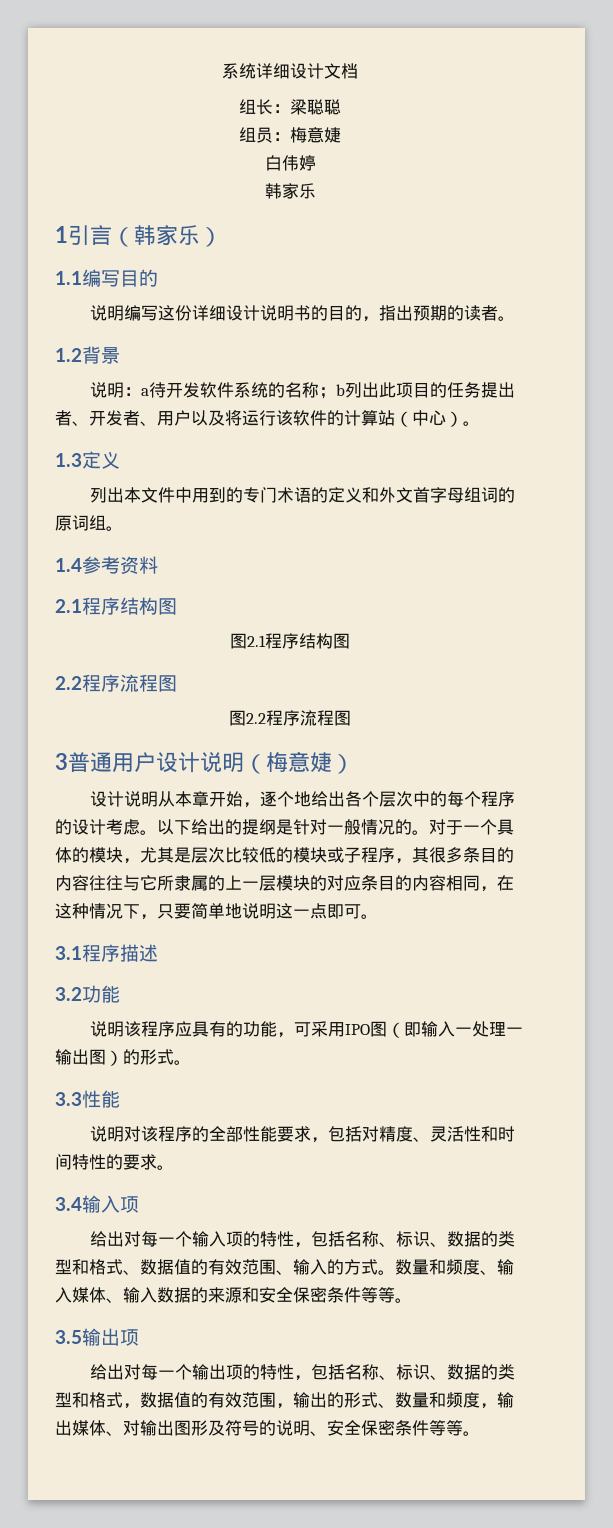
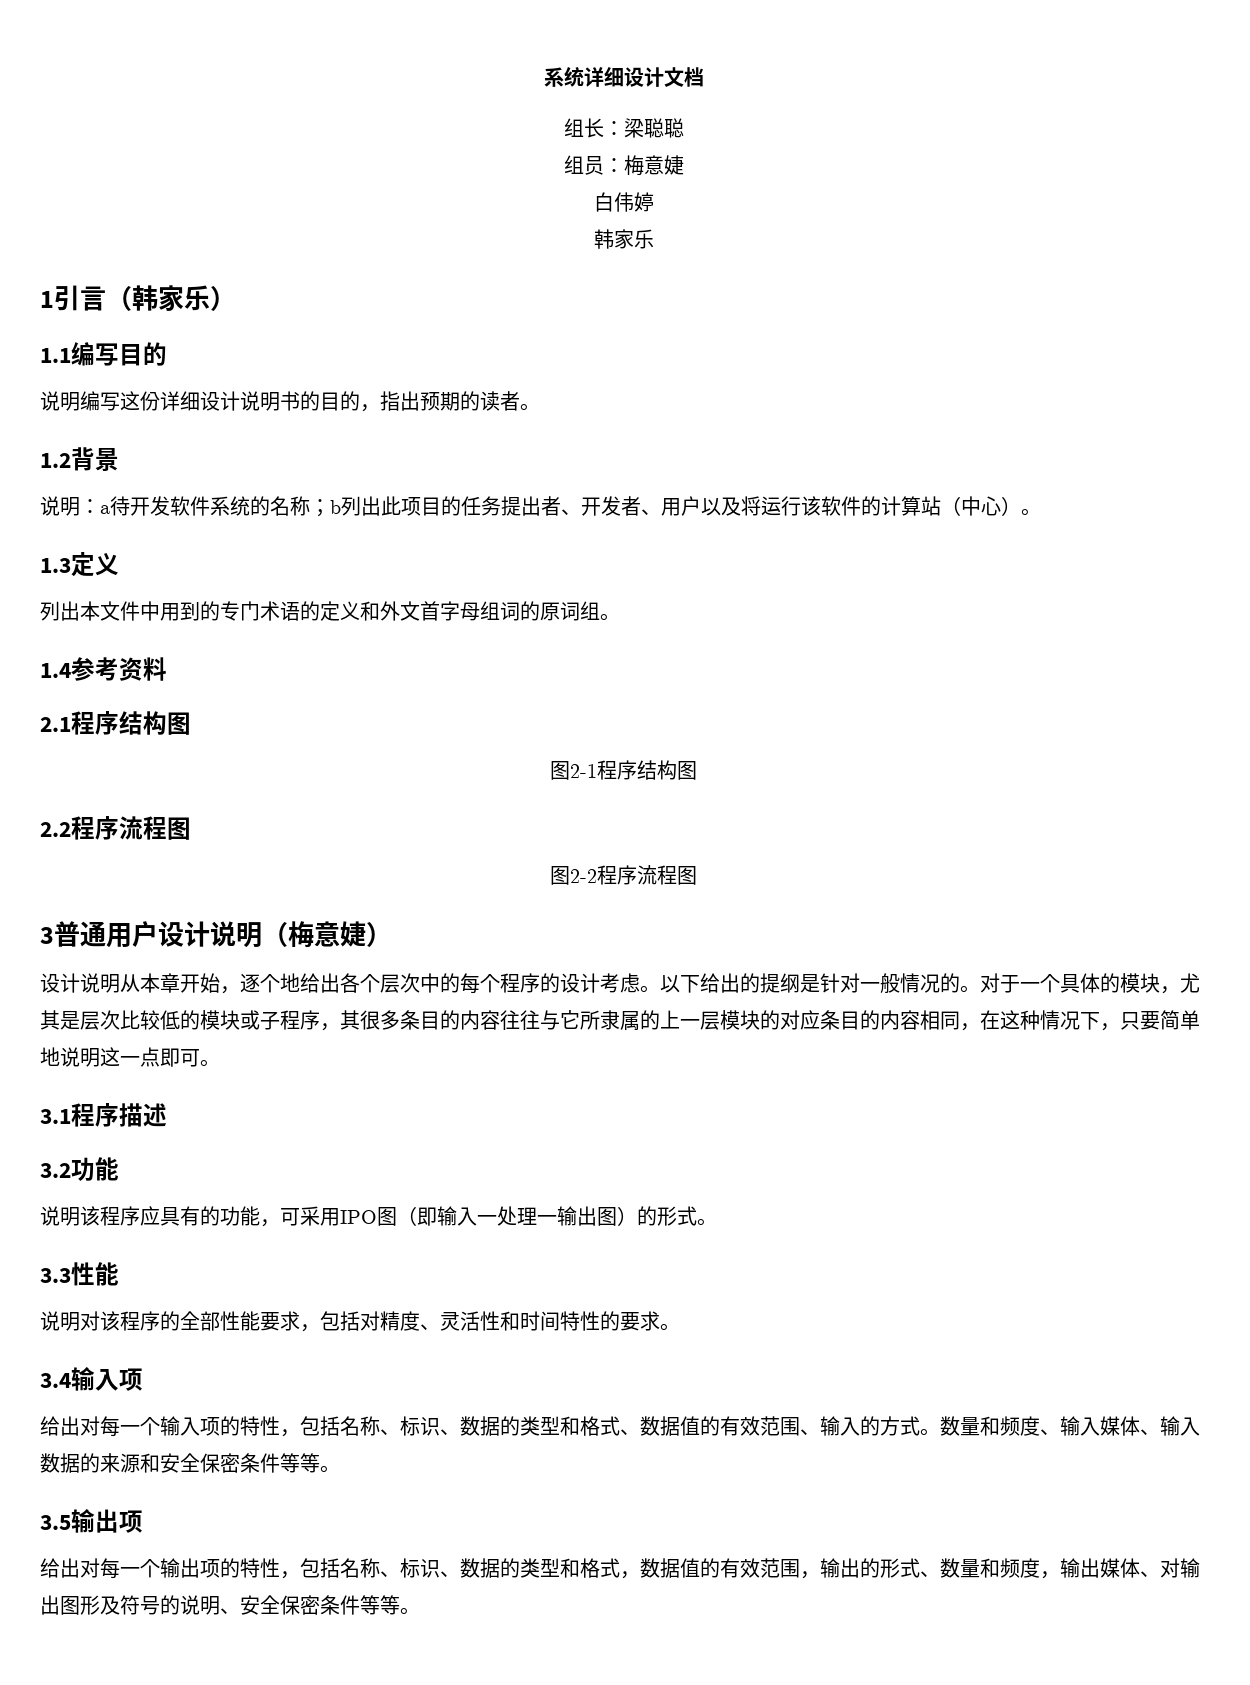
[247,635,266,647] 2.1 -> [570,764,597,778] 2-1
[246,713,266,724] 2.2 -> [570,869,597,883] 2-2

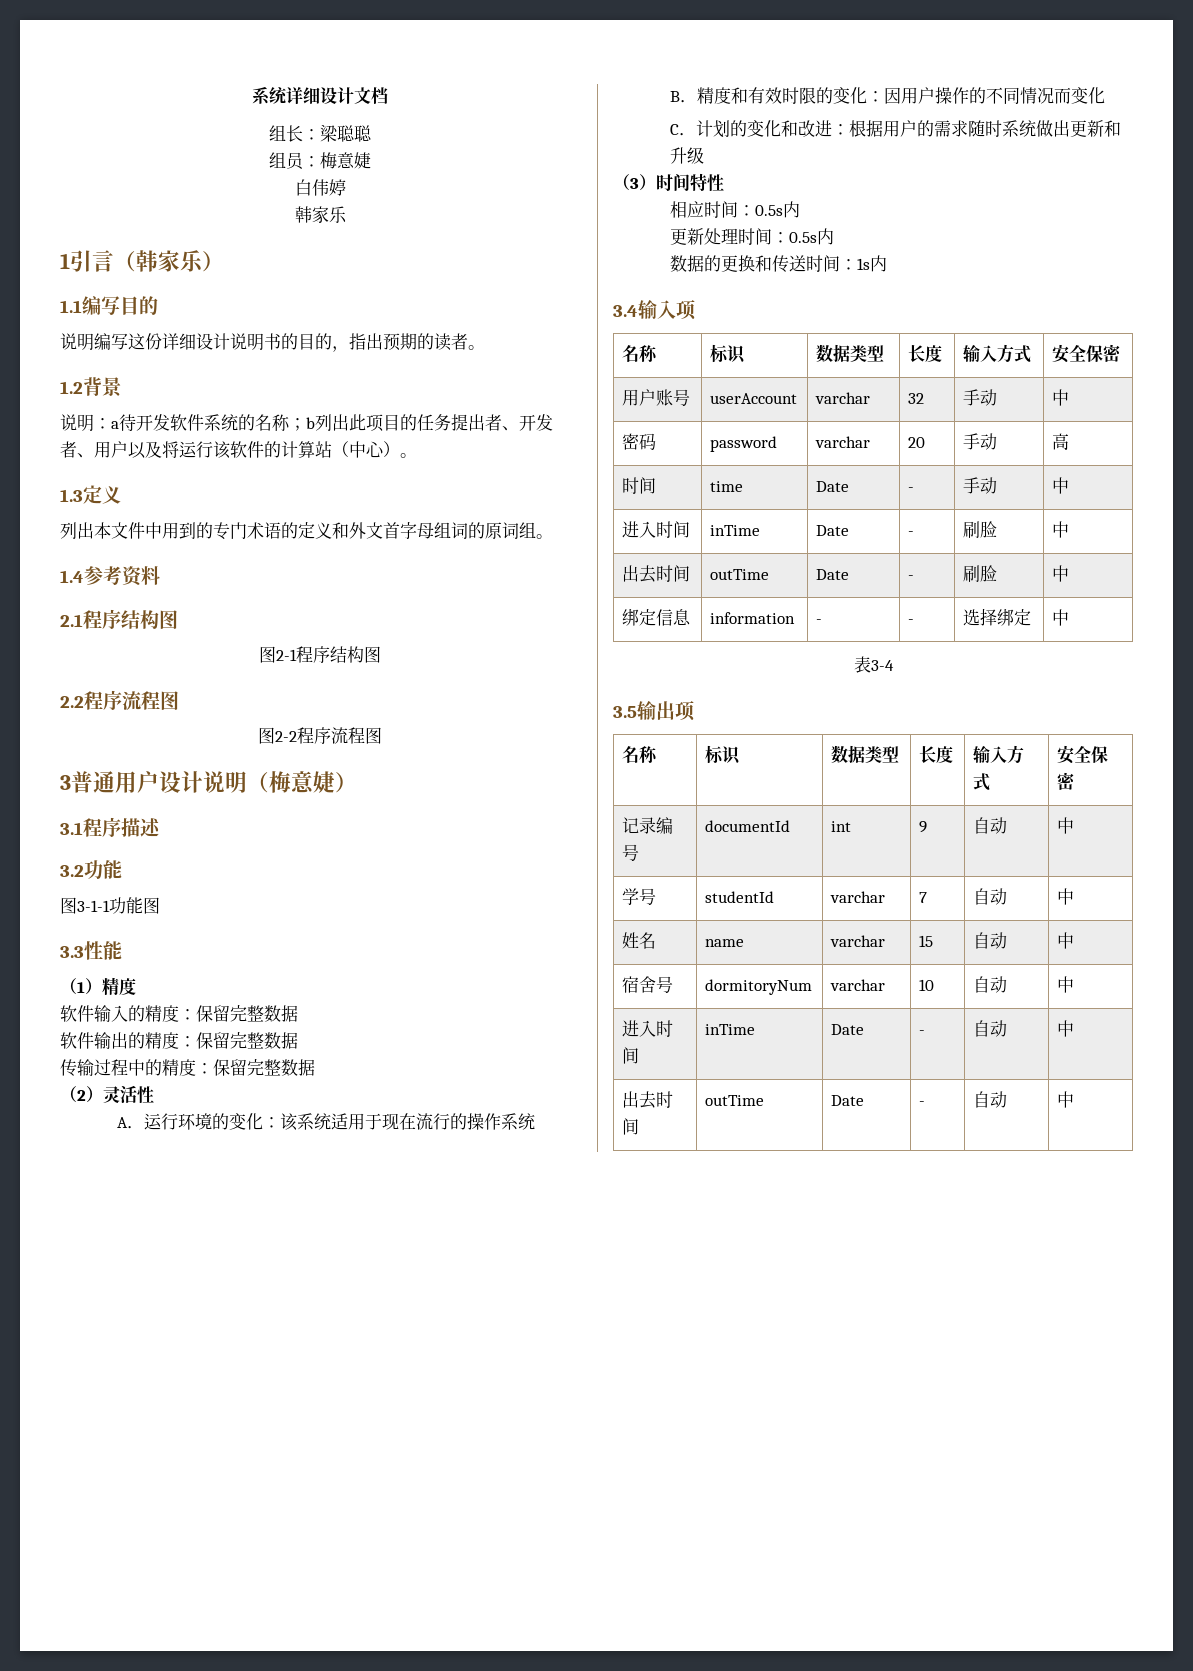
[40,973,1200,994] [40,1010,1200,1031] [40,1047,220,1067] // 设计说明从本章开始，逐个地给出各个层次中的每个程序的设计考虑。以下给出的提纲是针对一般情况的。对于一个具体的模块，尤其是层次比较低的模块或子程序，其很多条目的内容往往与它所隶属的上一层模块的对应条目的内容相同，在这种情况下，只要简单地说明这一点即可。 -> (357, 782) none
[40,1206,717,1227] [40,1262,119,1286] [40,1311,680,1332] [40,1367,143,1391] [40,1416,1200,1437] [40,1453,340,1473] [40,1509,143,1533] [40,1558,1200,1579] [40,1595,420,1615] 说明该程序应具有的功能，可采用IPO图（即输入一处理一输出图）的形式。 // 3.3性能 // 说明对该程序的全部性能要求，包括对精度、灵活性和时间特性的要求。 // 3.4输入项 // 给出对每一个输入项的特性，包括名称、标识、数据的类型和格式、数据值的有效范围、输入的方式。数量和频度、输入媒体、输入数据的来源和安全保密条件等等。 // 3.5输出项 // 给出对每一个输出项的特性，包括名称、标识、数据的类型和格式，数据值的有效范围，输出的形式、数量和频度，输出媒体、对输出图形及符号的说明、安全保密条件等等。 -> [60,897,160,914] [60,941,122,960] [60,977,136,995] [60,1005,298,1022] [60,1032,298,1049] [60,1059,315,1077] [60,1085,154,1104] [116,1113,535,1131] [669,87,1105,104] [669,120,1121,138] [669,147,704,164] [613,173,724,192] [669,201,800,218] [669,228,834,245] [669,255,887,273] [613,299,696,320] [621,345,658,362] [709,344,746,364] [815,344,884,363] [907,345,942,363] [962,344,1031,363] [1051,344,1121,363] [621,389,690,406] [709,393,797,404] [814,392,870,404] [907,393,924,404] [962,389,997,406] [1051,389,1069,406] [621,433,656,450] [709,436,777,452] [814,436,870,448] [907,437,925,448] [962,433,997,450] [1051,433,1069,450] [621,477,656,494] [709,481,743,492] [815,481,849,492] [907,487,914,492] [962,477,997,494] [1051,477,1069,494] [621,521,690,538] [709,525,760,536] [815,525,849,536] [907,531,914,536] [962,521,997,538] [1051,521,1069,538] [621,565,690,583] [709,569,769,580] [815,569,849,580] [907,575,914,580] [962,565,997,582] [1051,565,1069,582] [621,608,691,626] [709,612,795,624] [815,619,822,624] [907,619,914,624] [962,608,1031,626] [1051,609,1069,626] [853,656,894,673] [613,700,695,721] [621,746,658,763] [704,745,741,765] [830,745,899,764] [918,746,953,764] [972,745,1024,764] [972,773,990,791] [1056,745,1108,764] [1056,772,1075,790] [621,817,673,834] [621,844,639,861] [704,820,790,832] [830,821,851,832] [918,821,927,833] [972,817,1007,834] [1056,817,1074,834] [621,888,656,905] [704,891,774,903] [829,891,885,903] [918,892,927,903] [972,888,1007,905] [1056,888,1074,905] [621,932,656,949] [704,939,744,947] [829,935,885,947] [918,935,933,947] [972,932,1007,949] [1056,932,1074,949] [621,976,673,993] [704,979,812,995] [829,979,885,991] [918,979,934,991] [972,976,1007,993] [1056,976,1074,993] [621,1020,673,1037] [621,1047,639,1064] [704,1024,755,1035] [830,1024,864,1035] [918,1030,925,1035] [972,1020,1007,1037] [1056,1020,1074,1037] [621,1091,673,1109] [621,1118,639,1135] [704,1095,764,1106] [830,1095,864,1106] [918,1101,925,1106] [972,1091,1007,1108] [1056,1091,1074,1108] 图3-1-1功能图 // 3.3性能 // （1）精度 // 软件输入的精度：保留完整数据 // 软件输出的精度：保留完整数据 // 传输过程中的精度：保留完整数据 // （2）灵活性 // A．运行环境的变化：该系统适用于现在流行的操作系统 // B．精度和有效时限的变化：因用户操作的不同情况而变化 // C．计划的变化和改进：根据用户的需求随时系统做出更新和升级 // （3）时间特性 // 相应时间：0.5s内 // 更新处理时间：0.5s内 // 数据的更换和传送时间：1s内 // 3.4输入项 // 名称 | 标识 | 数据类型 | 长度 | 输入方式 | 安全保密 // 用户账号 | userAccount | varchar | 32 | 手动 | 中 // 密码 | password | varchar | 20 | 手动 | 高 // 时间 | time | Date | - | 手动 | 中 // 进入时间 | inTime | Date | - | 刷脸 | 中 // 出去时间 | outTime | Date | - | 刷脸 | 中 // 绑定信息 | information | - | - | 选择绑定 | 中 // 表3-4 // 3.5输出项 // 名称 | 标识 | 数据类型 | 长度 | 输入方式 | 安全保密 // 记录编号 | documentId | int | 9 | 自动 | 中 // 学号 | studentId | varchar | 7 | 自动 | 中 // 姓名 | name | varchar | 15 | 自动 | 中 // 宿舍号 | dormitoryNum | varchar | 10 | 自动 | 中 // 进入时间 | inTime | Date | - | 自动 | 中 // 出去时间 | outTime | Date | - | 自动 | 中

